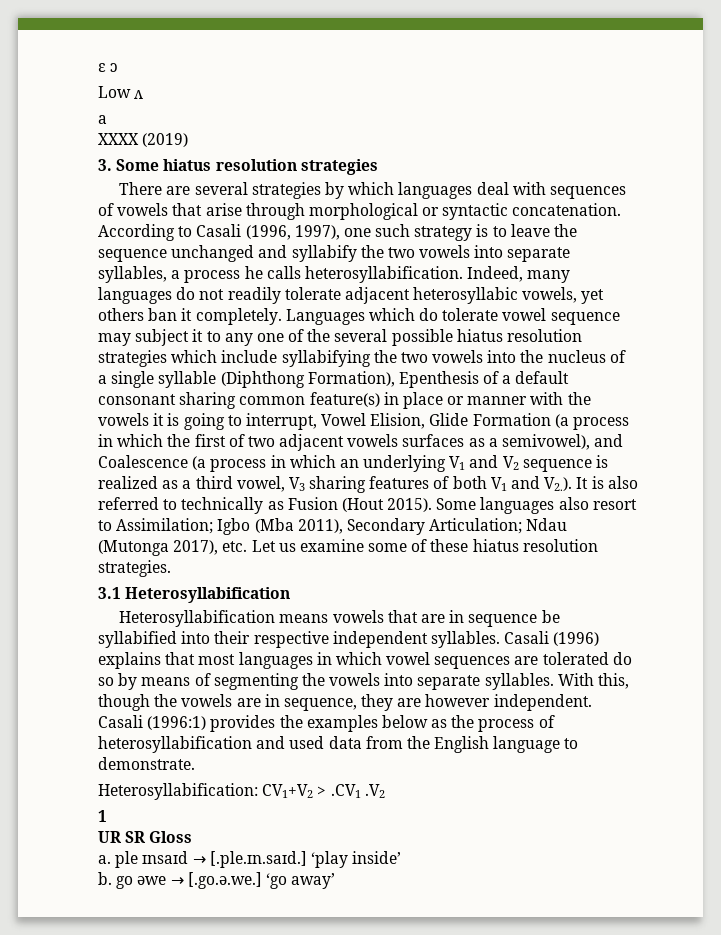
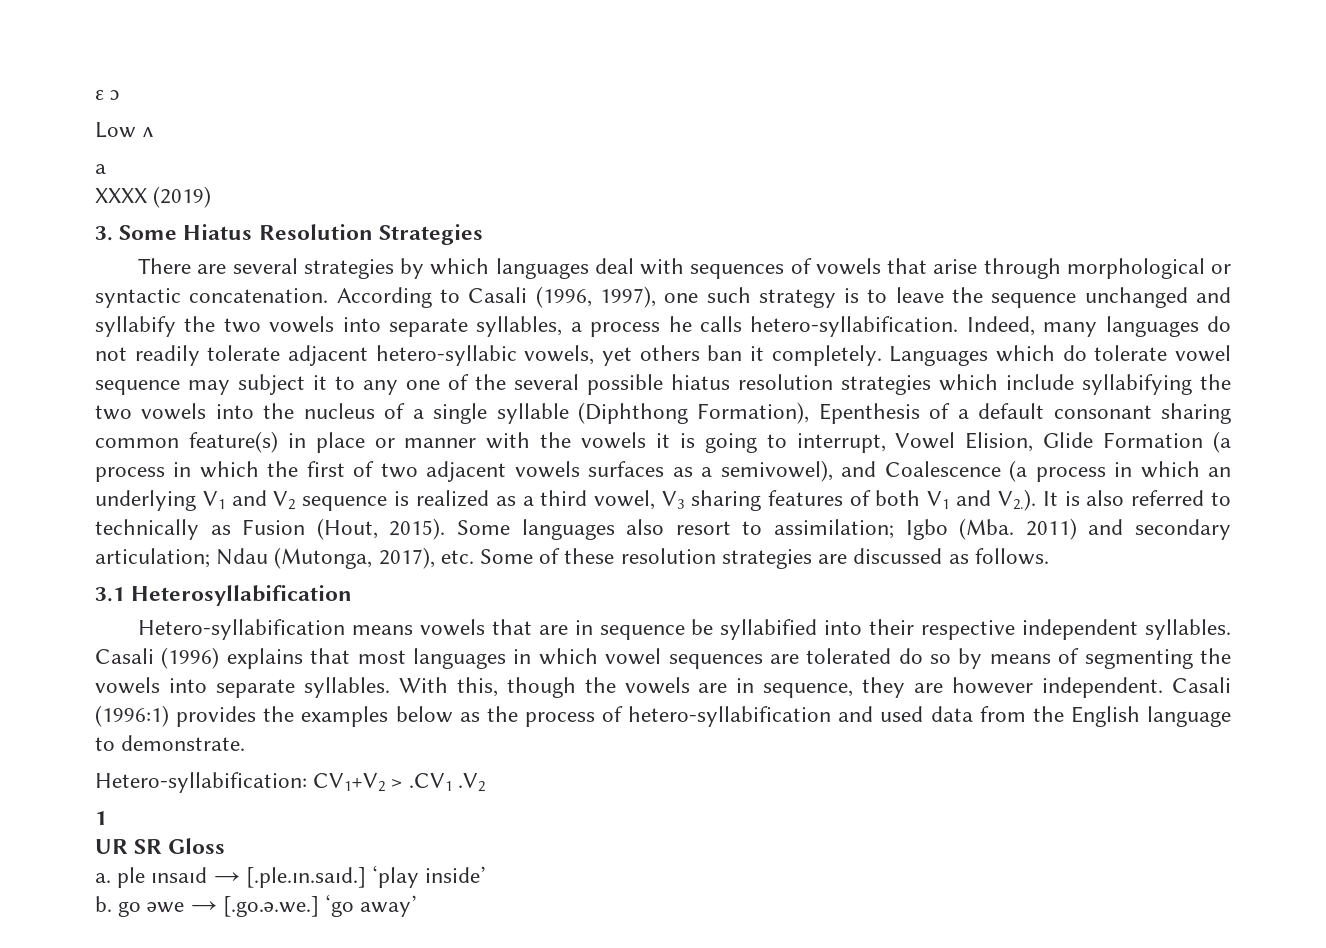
[163,159,378,175] hiatus resolution strategies -> [183,224,483,245] Hiatus Resolution Strategies
[304,266,463,283] heterosyllabification. -> [750,316,959,337] hetero-syllabification.
[413,287,519,304] heterosyllabic -> [375,345,517,366] hetero-syllabic
[341,498,384,512] (Hout -> [316,518,378,540] (Hout,
[116,518,568,535] [98,539,598,556] [98,560,171,577] Assimilation; Igbo (Mba 2011), Secondary Articulation; Ndau (Mutonga 2017), etc. Let us examine some of these hiatus resolution strategies. -> [774,518,1231,540] [95,547,1049,569] assimilation; Igbo (Mba. 2011) and secondary articulation; Ndau (Mutonga, 2017), etc. Some of these resolution strategies are discussed as follows.
[119,610,276,627] Heterosyllabification -> [138,619,346,640] Hetero-syllabification
[98,736,252,753] heterosyllabification -> [628,706,832,727] hetero-syllabification
[98,783,258,800] Heterosyllabification: -> [95,772,307,793] Hetero-syllabification:

